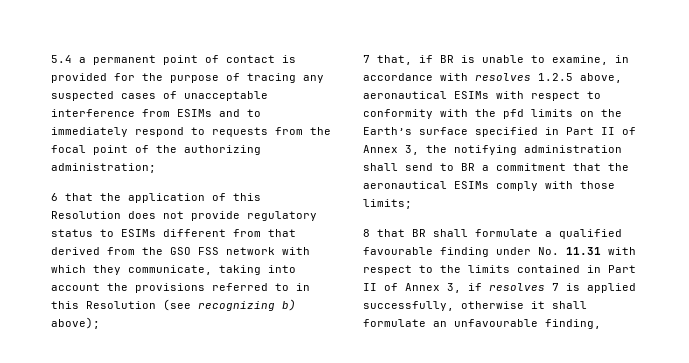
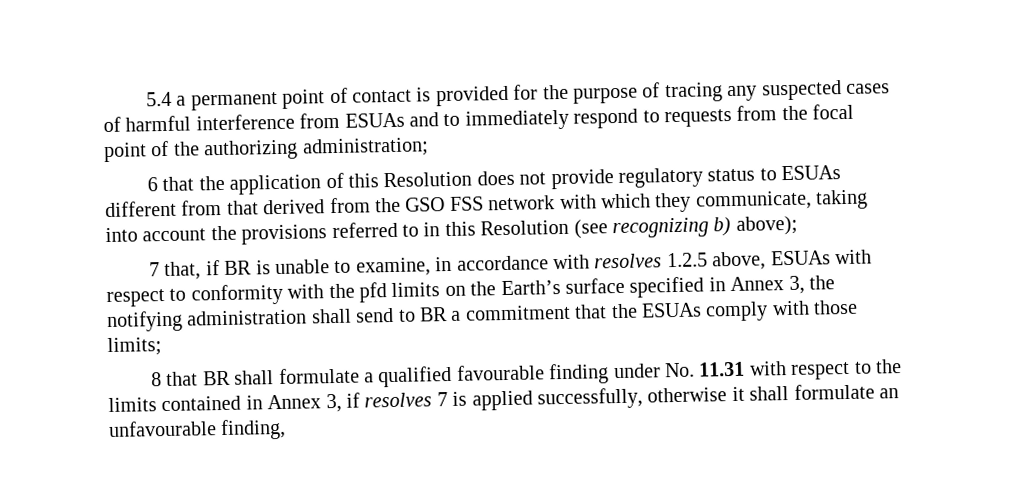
[184,91,268,101] unacceptable -> [125,115,192,132] harmful
[177,109,212,117] ESIMs -> [344,112,405,128] ESUAs
[121,229,156,237] ESIMs -> [781,165,842,181] ESUAs
[363,91,489,99] aeronautical ESIMs -> [770,250,831,266] ESUAs
[566,127,636,135] Part II of -> (726, 284) none
[363,181,489,189] aeronautical ESIMs -> [640,302,702,318] ESUAs
[608,265,636,273] [363,283,398,291] Part II of -> (263, 402) none

